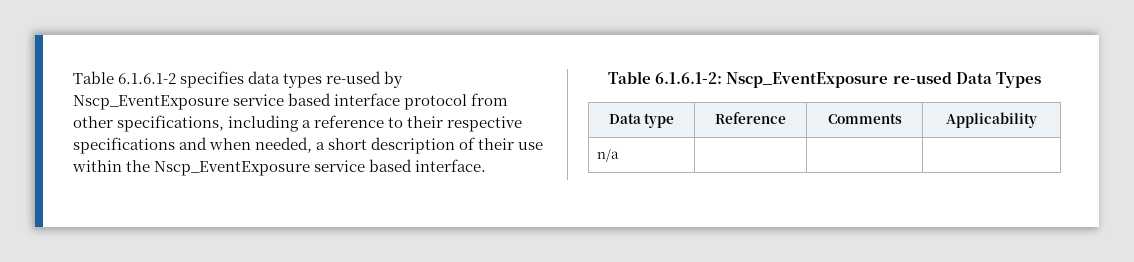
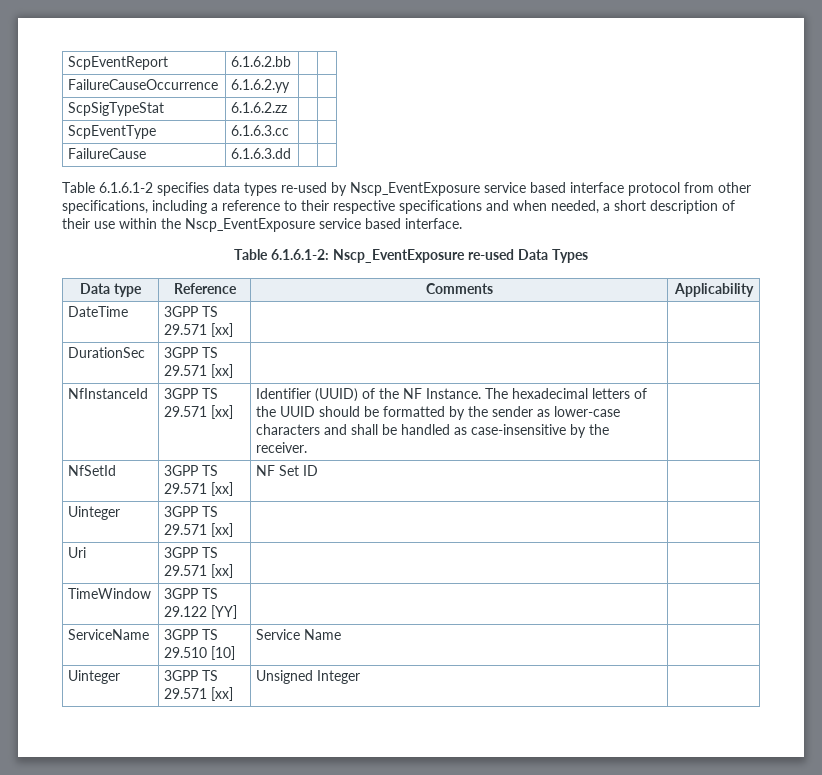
(73, 77) none -> [68,56,169,70] [231,56,292,67] [68,79,219,90] [231,79,291,93] [68,102,165,116] [231,102,288,113] [68,125,157,139] [231,125,290,136] [68,148,147,159] [231,148,292,159] ScpEventReport | 6.1.6.2.bb | | // FailureCauseOccurrence | 6.1.6.2.yy | | // ScpSigTypeStat | 6.1.6.2.zz | | // ScpEventType | 6.1.6.3.cc | | // FailureCause | 6.1.6.3.dd | | //
[596,149,619,162] n/a | | -> [68,306,129,317] [164,306,219,317] [164,323,234,337] [68,347,146,358] [164,347,219,358] [164,364,234,378] [68,388,149,399] [164,388,219,399] [164,405,234,419] [256,388,648,402] [256,406,621,420] [256,424,610,438] [256,442,308,453] [68,465,117,476] [164,465,219,476] [164,482,234,496] [256,465,319,476] [68,506,121,520] [164,506,219,517] [164,523,234,537] [68,547,87,558] [164,547,219,558] [164,564,234,578] [68,588,152,599] [164,588,219,599] [164,605,238,619] [68,629,150,640] [164,629,219,640] [164,646,236,660] [256,629,342,640] [68,670,121,684] [164,670,219,681] [164,687,234,701] [256,670,361,684] DateTime | 3GPP TS 29.571 [xx] | | // DurationSec | 3GPP TS 29.571 [xx] | | // NfInstanceId | 3GPP TS 29.571 [xx] | Identifier (UUID) of the NF Instance. The hexadecimal letters of the UUID should be formatted by the sender as lower-case characters and shall be handled as case-insensitive by the receiver. | // NfSetId | 3GPP TS 29.571 [xx] | NF Set ID | // Uinteger | 3GPP TS 29.571 [xx] | | // Uri | 3GPP TS 29.571 [xx] | | // TimeWindow | 3GPP TS 29.122 [YY] | | // ServiceName | 3GPP TS 29.510 [10] | Service Name | // Uinteger | 3GPP TS 29.571 [xx] | Unsigned Integer

